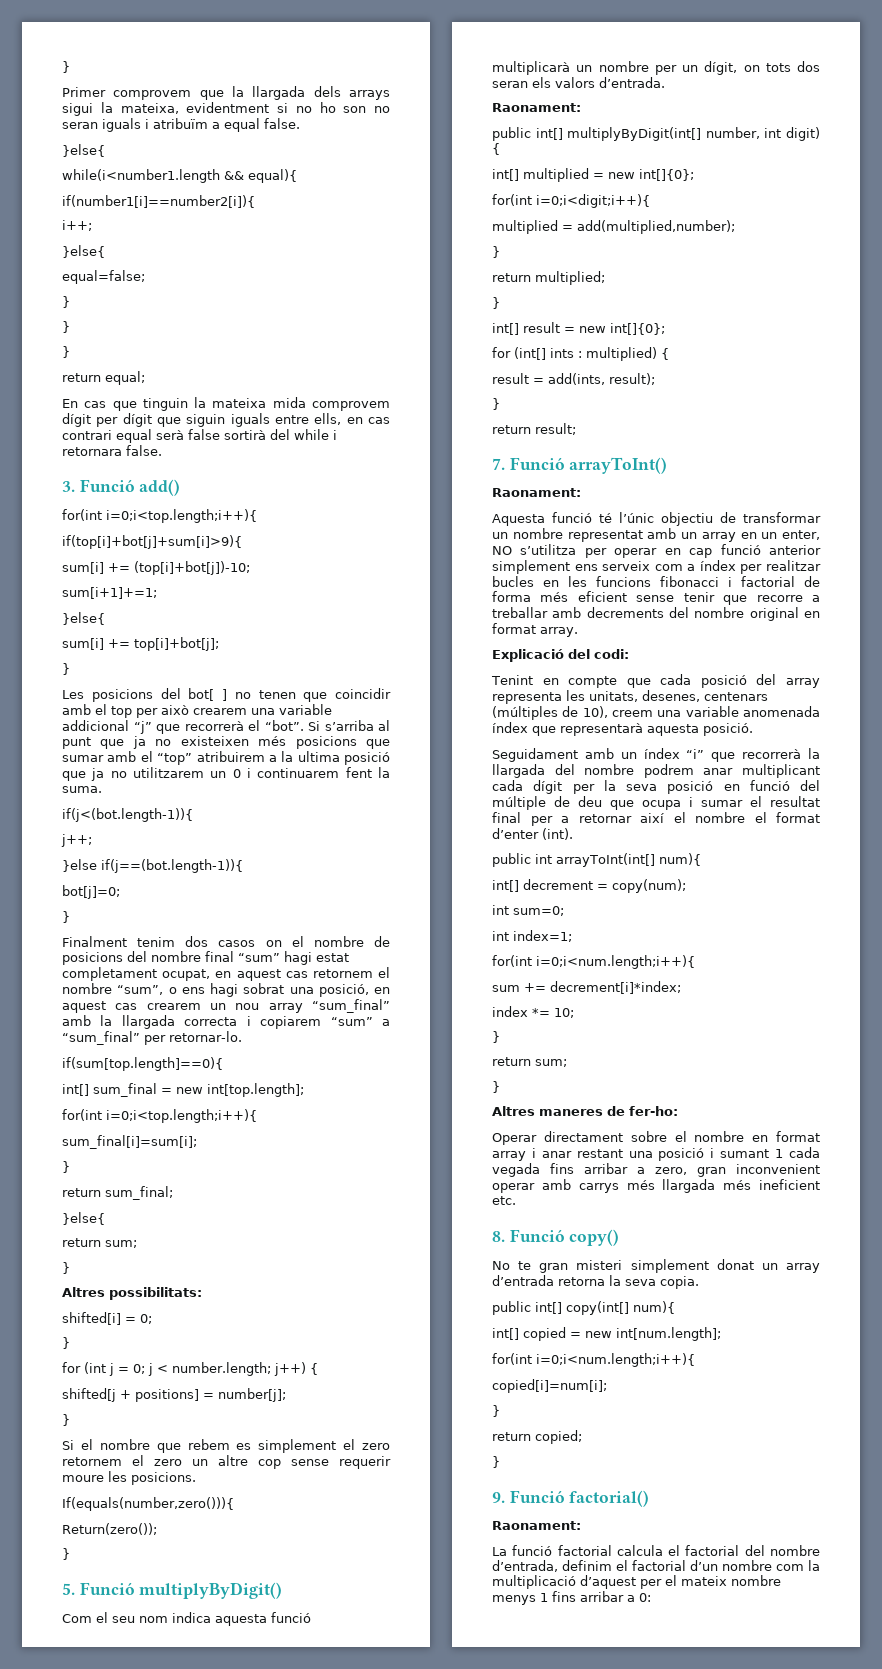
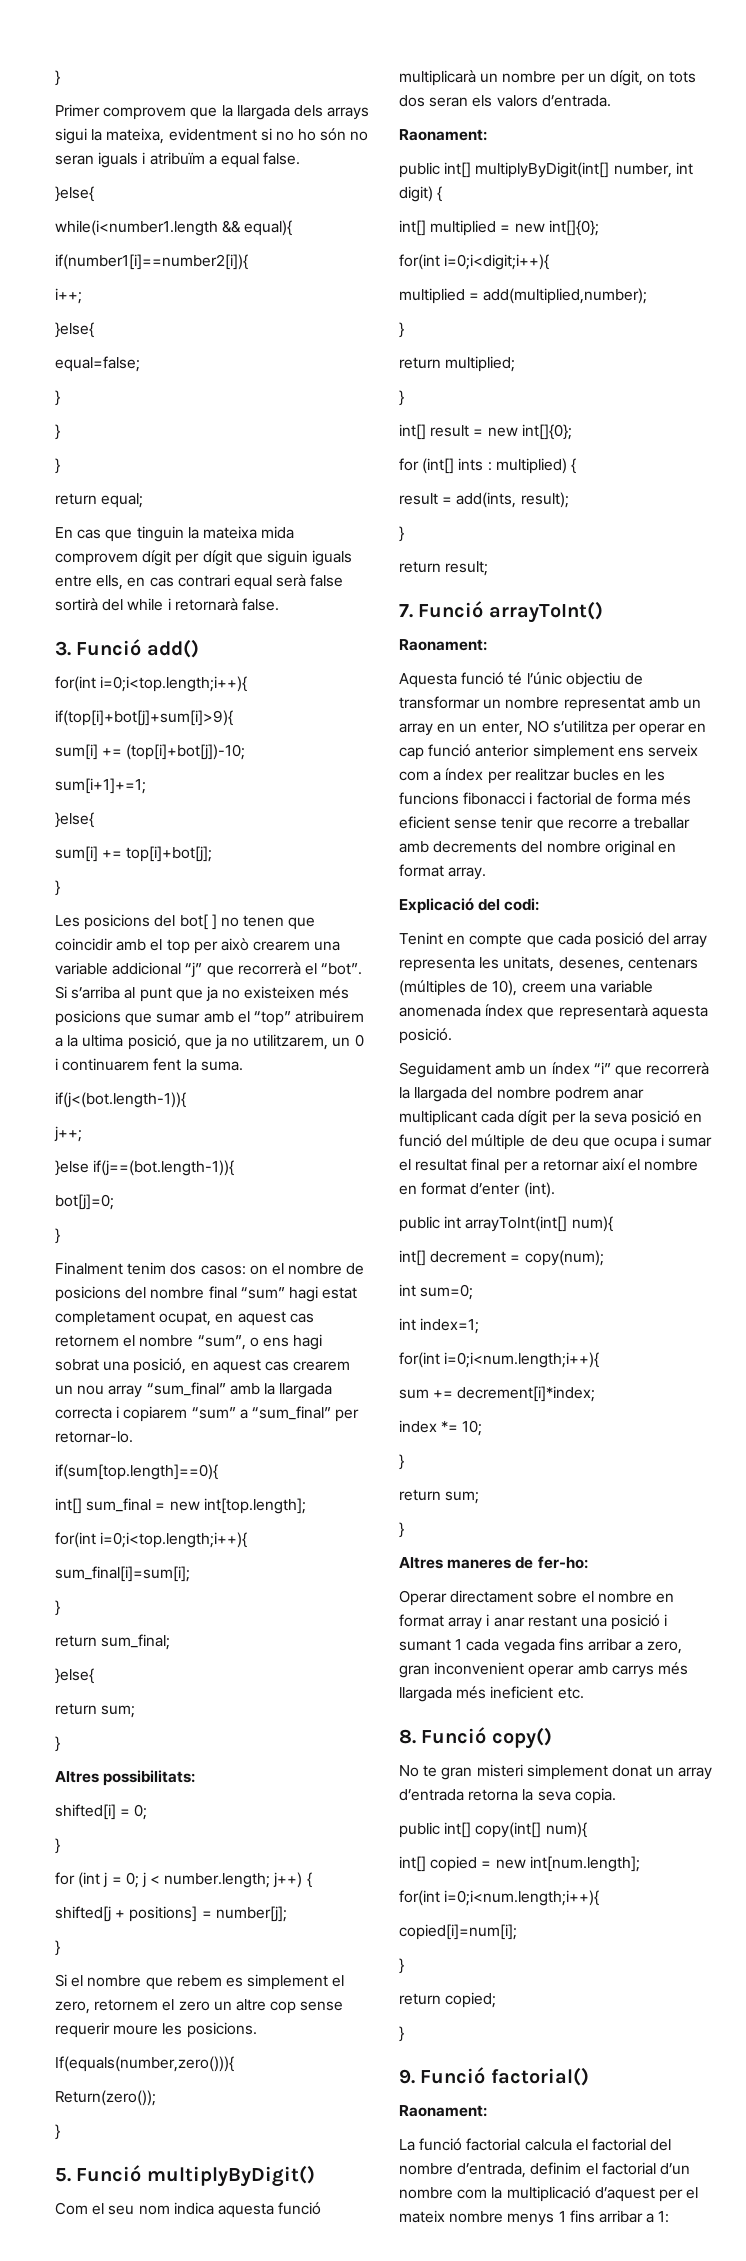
[343,106,367,113] son -> [320,128,347,141] són
[62,447,122,456] retornara -> [174,598,238,611] retornarà
[344,752,390,765] [62,767,204,781] posició que ja no utilitzarem -> [127,1034,329,1050] posició, que ja no utilitzarem,
[218,940,256,947] casos -> [200,1265,246,1275] casos:
[362,1443,390,1450] zero -> [55,2001,90,2014] zero,
[754,812,767,823] el -> [399,1185,417,1195] en
[639,1593,651,1602] 0: -> [658,2211,670,2223] 1:

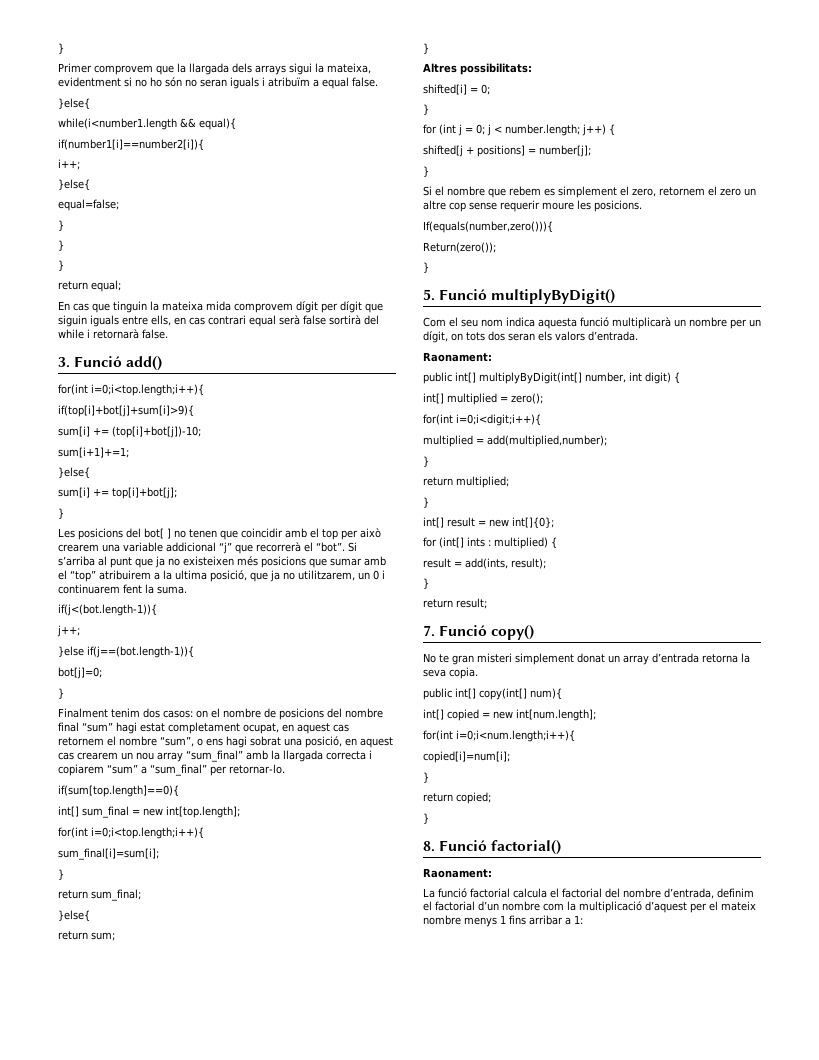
[514,220,599,236] new int[]{0}; -> [511,393,543,404] zero();
[488,601,603,623] [399,639,487,651] [399,672,643,688] [399,696,701,712] [399,720,707,736] [399,744,698,760] [399,768,666,784] [399,792,692,805] [399,816,691,832] [399,840,676,856] [399,864,487,880] [399,898,540,914] [399,932,708,948] [399,956,698,972] [399,980,653,996] [399,1004,708,1020] [399,1028,452,1044] [399,1062,710,1078] [399,1087,644,1102] [399,1110,703,1126] [399,1134,713,1150] [399,1158,699,1174] [399,1182,555,1198] [399,1216,613,1232] [399,1250,604,1266] [399,1284,474,1300] [399,1318,480,1334] [399,1352,600,1368] [399,1386,596,1402] [399,1420,483,1436] [399,1454,404,1470] [399,1489,480,1504] [399,1522,404,1538] [399,1556,588,1569] [399,1590,674,1606] [399,1614,668,1630] [399,1638,683,1654] [399,1662,688,1678] [399,1686,584,1702] [399,1727,487,1744] arrayToInt() // Raonament: // Aquesta funció té l’únic objectiu de transformar un nombre representat amb un array en un enter, NO s’utilitza per operar en cap funció anterior simplement ens serveix com a índex per realitzar bucles en les funcions fibonacci i factorial de forma més eficient sense tenir que recorre a treballar amb decrements del nombre original en format array. // Explicació del codi: // Tenint en compte que cada posició del array representa les unitats, desenes, centenars (múltiples de 10), creem una variable anomenada índex que representarà aquesta posició. // Seguidament amb un índex “i” que recorrerà la llargada del nombre podrem anar multiplicant cada dígit per la seva posició en funció del múltiple de deu que ocupa i sumar el resultat final per a retornar així el nombre en format d’enter (int). // public int arrayToInt(int[] num){ // int[] decrement = copy(num); // int sum=0; // int index=1; // for(int i=0;i<num.length;i++){ // sum += decrement[i]*index; // index *= 10; // } // return sum; // } // Altres maneres de fer-ho: // Operar directament sobre el nombre en format array i anar restant una posició i sumant 1 cada vegada fins arribar a zero, gran inconvenient operar amb carrys més llargada més ineficient etc. // 8. Funció -> (488, 630) none
[399,2069,415,2084] 9. -> [423,841,435,852] 8.

